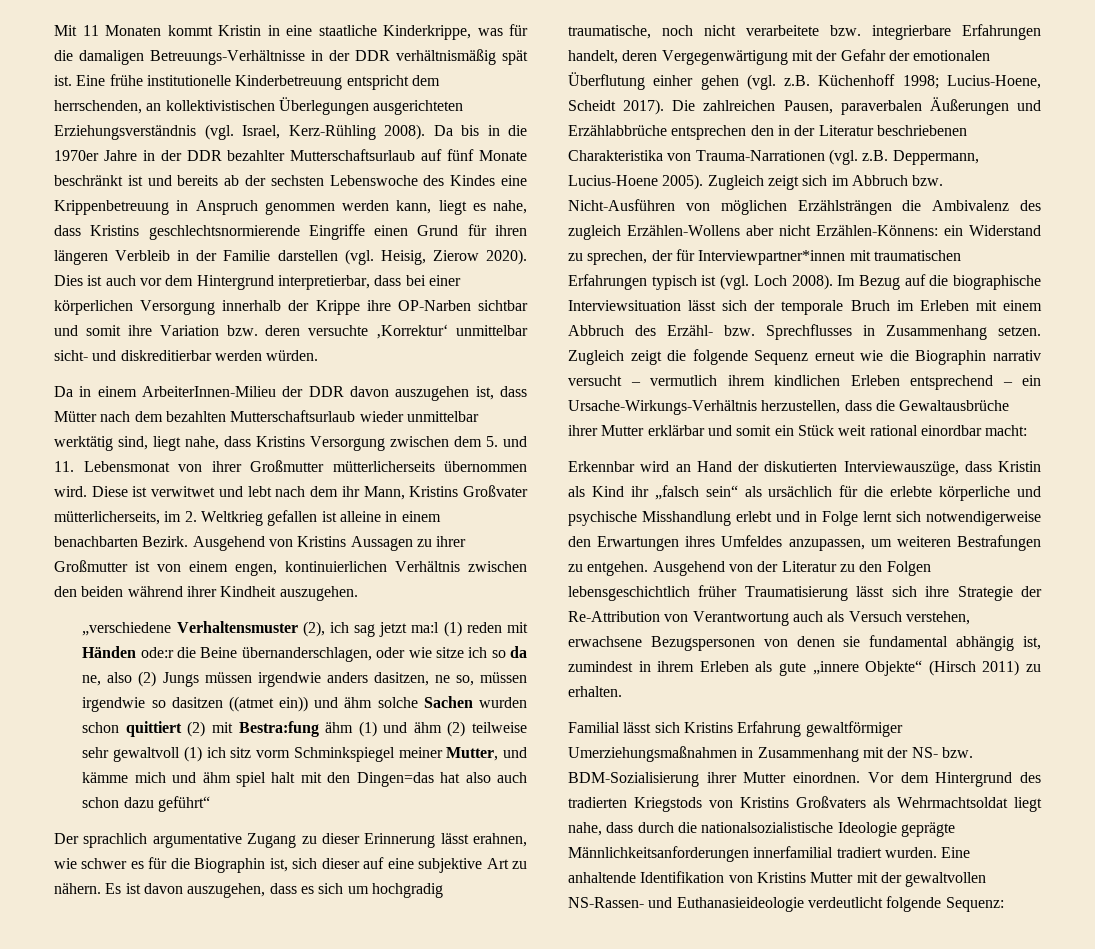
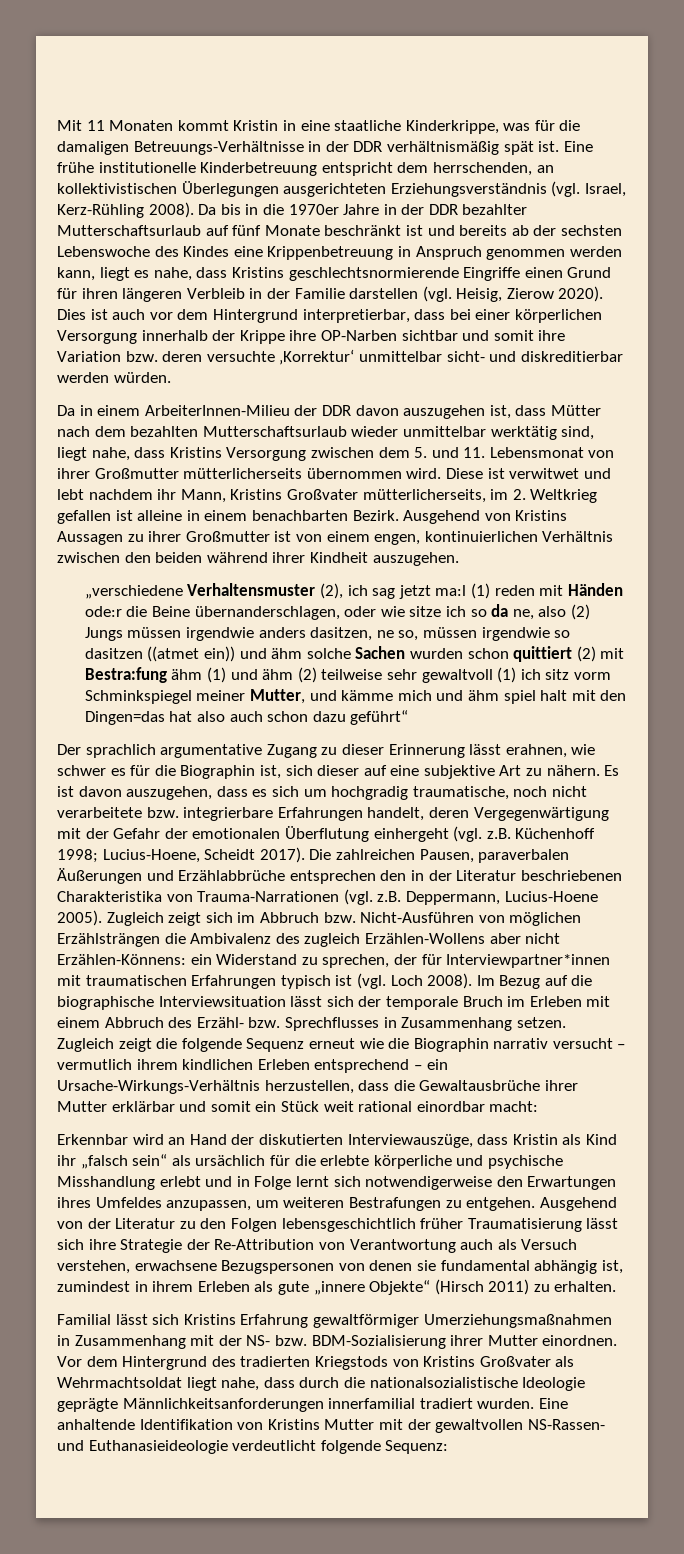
[275,486,339,497] nach dem -> [88,489,153,500] nachdem
[653,75,739,90] einher gehen -> [373,828,449,842] einhergeht
[796,796,866,808] Großvaters -> [479,1356,551,1367] Großvater

